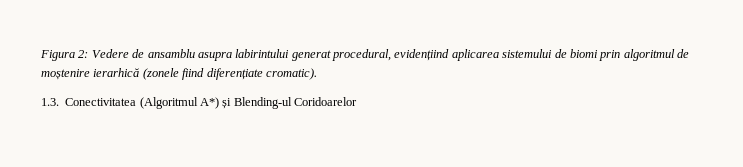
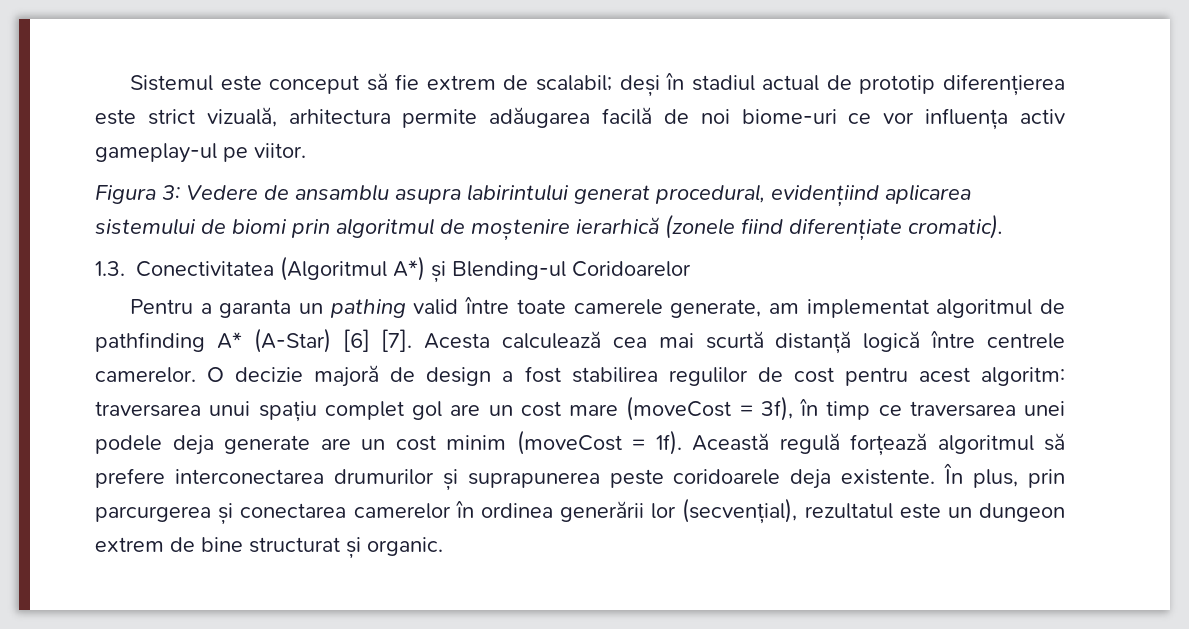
[40,50,89,61] Figura 2: -> [129,72,1066,97] [95,107,1065,130] [95,143,306,163] [95,185,180,204] Sistemul este conceput să fie extrem de scalabil; deși în stadiul actual de prototip diferențierea este strict vizuală, arhitectura permite adăugarea facilă de noi biome-uri ce vor influența activ gameplay-ul pe viitor. // Figura 3:
(358, 101) none -> [129,296,1065,318] [95,328,1065,354] [95,365,1065,387] [95,396,1065,422] [95,430,1065,456] [95,463,1065,491] [95,498,1065,525] [95,537,443,559] // Pentru a garanta un pathing valid între toate camerele generate, am implementat algoritmul de pathfinding A* (A-Star) [6] [7]. Acesta calculează cea mai scurtă distanță logică între centrele camerelor. O decizie majoră de design a fost stabilirea regulilor de cost pentru acest algoritm: traversarea unui spațiu complet gol are un cost mare (moveCost = 3f), în timp ce traversarea unei podele deja generate are un cost minim (moveCost = 1f). Această regulă forțează algoritmul să prefere interconectarea drumurilor și suprapunerea peste coridoarele deja existente. În plus, prin parcurgerea și conectarea camerelor în ordinea generării lor (secvențial), rezultatul este un dungeon extrem de bine structurat și organic.

